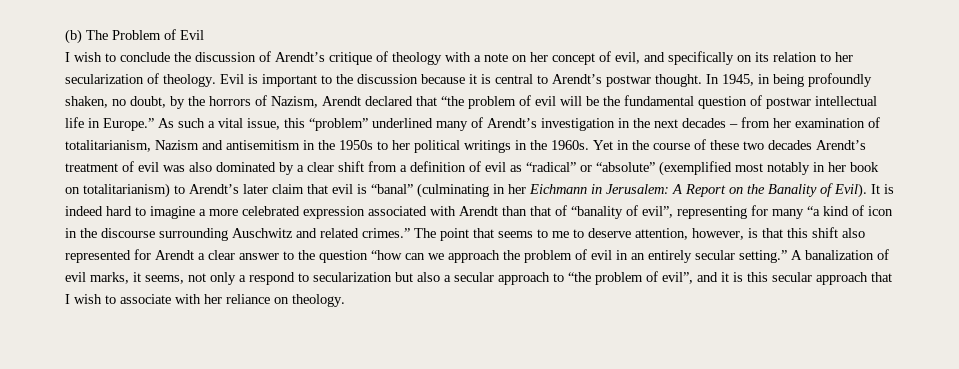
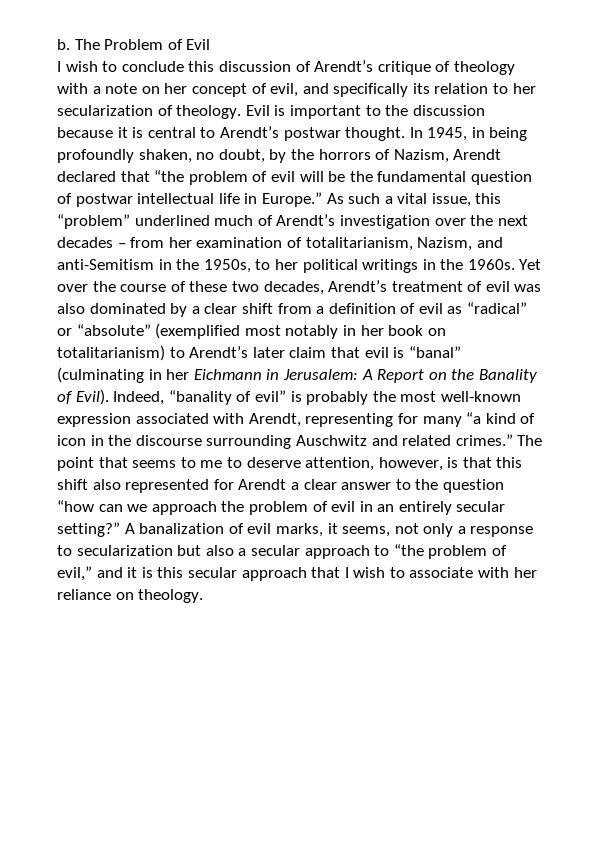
[65,29,82,44] (b) -> [57,39,70,50] b.
[174,52,191,62] the -> [188,61,215,72] this
[737,55,752,62] on -> (409, 90) none
[436,121,468,131] many -> [214,215,254,226] much
[618,118,630,128] in -> [434,218,466,226] over
[155,140,373,150] Nazism and antisemitism in the 1950s -> [417,237,503,251] [57,259,251,273] Nazism, and anti-Semitism in the 1950s,
[617,140,629,150] in -> [57,284,88,292] over
[768,140,812,150] decades -> [263,281,324,295] decades,
[871,184,894,194] [65,205,673,219] It is indeed hard to imagine a more celebrated expression associated with Arendt than that of “banality of evil”, -> [113,390,521,405] [57,413,301,427] Indeed, “banality of evil” is probably the most well-known expression associated with Arendt,
[739,250,787,263] setting.” -> [57,522,120,537] setting?”
[249,272,295,285] respond -> [470,526,534,537] response
[662,272,693,284] evil”, -> [57,566,92,581] evil,”

